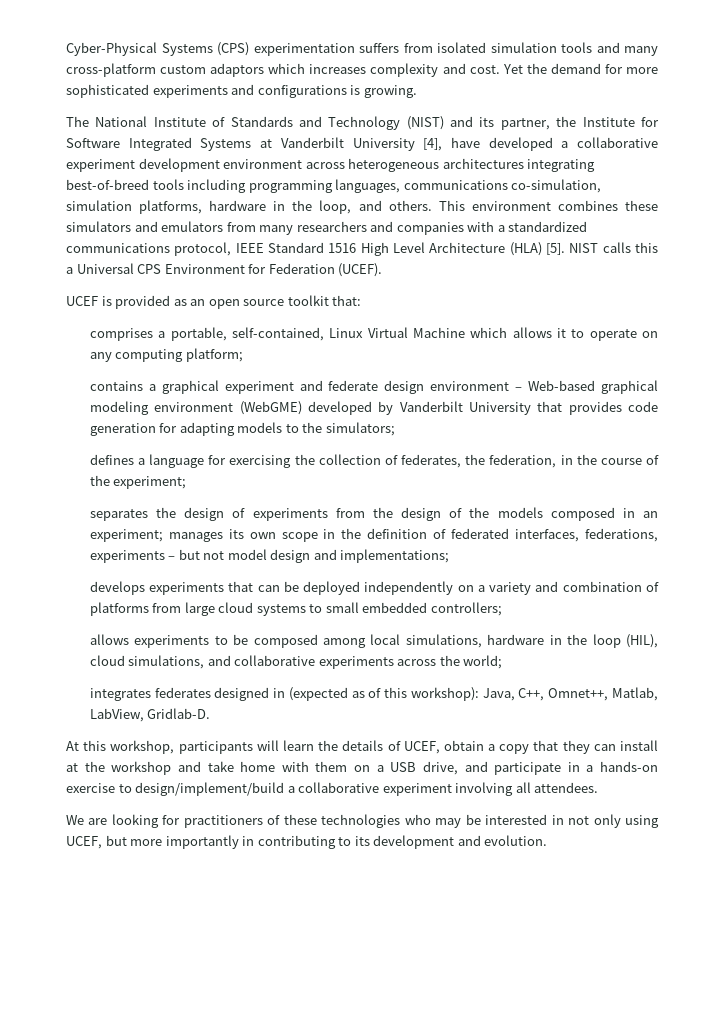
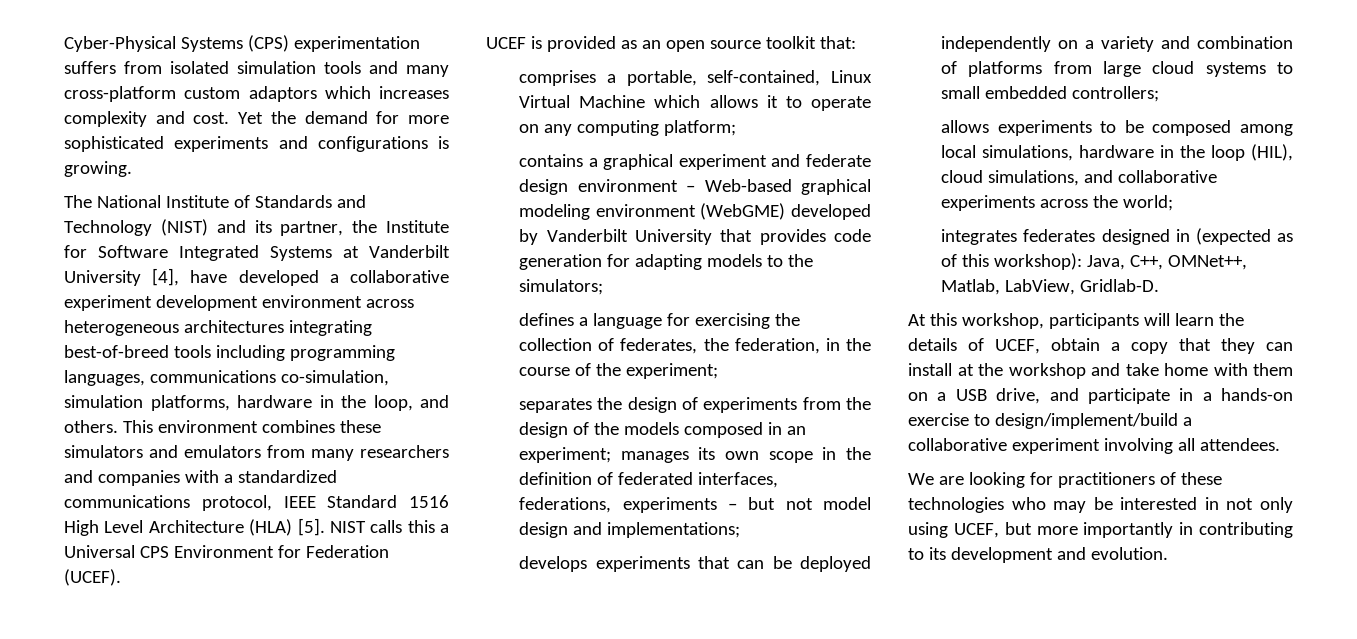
[548,688,609,701] Omnet++, -> [1168,255,1248,270] OMNet++,

